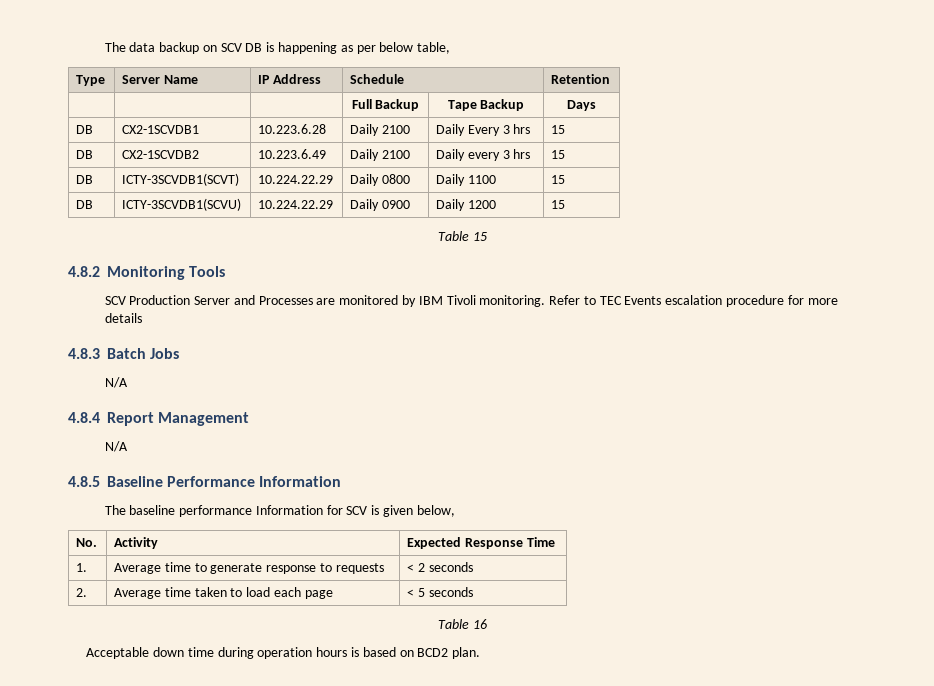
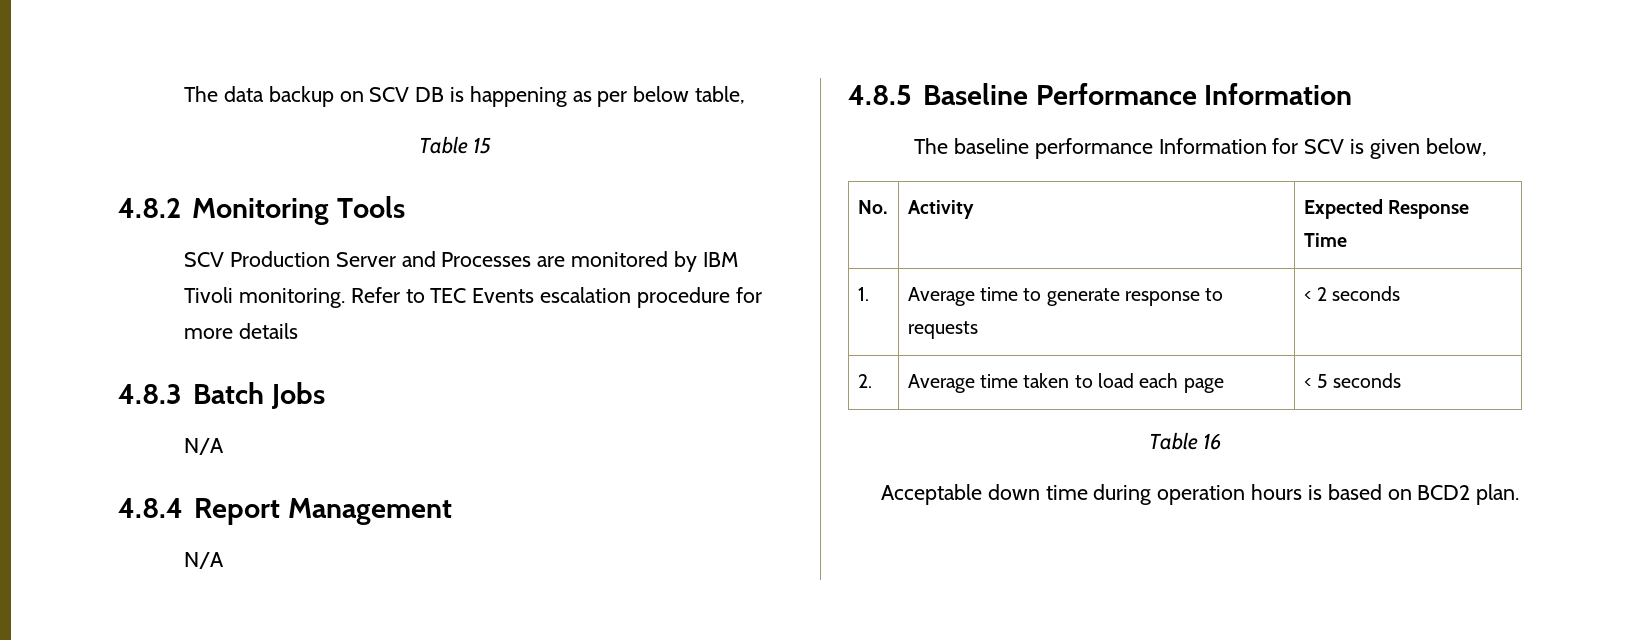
[76,75,106,86] [122,75,198,84] [258,74,321,84] [350,74,405,84] [551,74,611,84] [351,99,420,111] [447,99,525,111] [567,100,596,111] [76,125,94,134] [122,125,200,134] [258,124,327,134] [350,124,410,136] [436,124,531,136] [551,125,566,134] [76,150,94,159] [122,150,200,159] [258,149,327,159] [350,149,410,161] [436,149,531,161] [551,150,566,159] [76,175,94,184] [122,173,240,186] [258,175,334,184] [350,174,410,186] [436,174,496,186] [551,175,566,184] [76,200,94,209] [122,198,242,211] [258,200,334,209] [350,199,410,211] [436,199,496,211] [551,200,566,209] // Type | Server Name | IP Address | Schedule | Retention // | | | Full Backup | Tape Backup | Days // DB | CX2-1SCVDB1 | 10.223.6.28 | Daily 2100 | Daily Every 3 hrs | 15 // DB | CX2-1SCVDB2 | 10.223.6.49 | Daily 2100 | Daily every 3 hrs | 15 // DB | ICTY-3SCVDB1(SCVT) | 10.224.22.29 | Daily 0800 | Daily 1100 | 15 // DB | ICTY-3SCVDB1(SCVU) | 10.224.22.29 | Daily 0900 | Daily 1200 | 15 -> (745, 95) none

